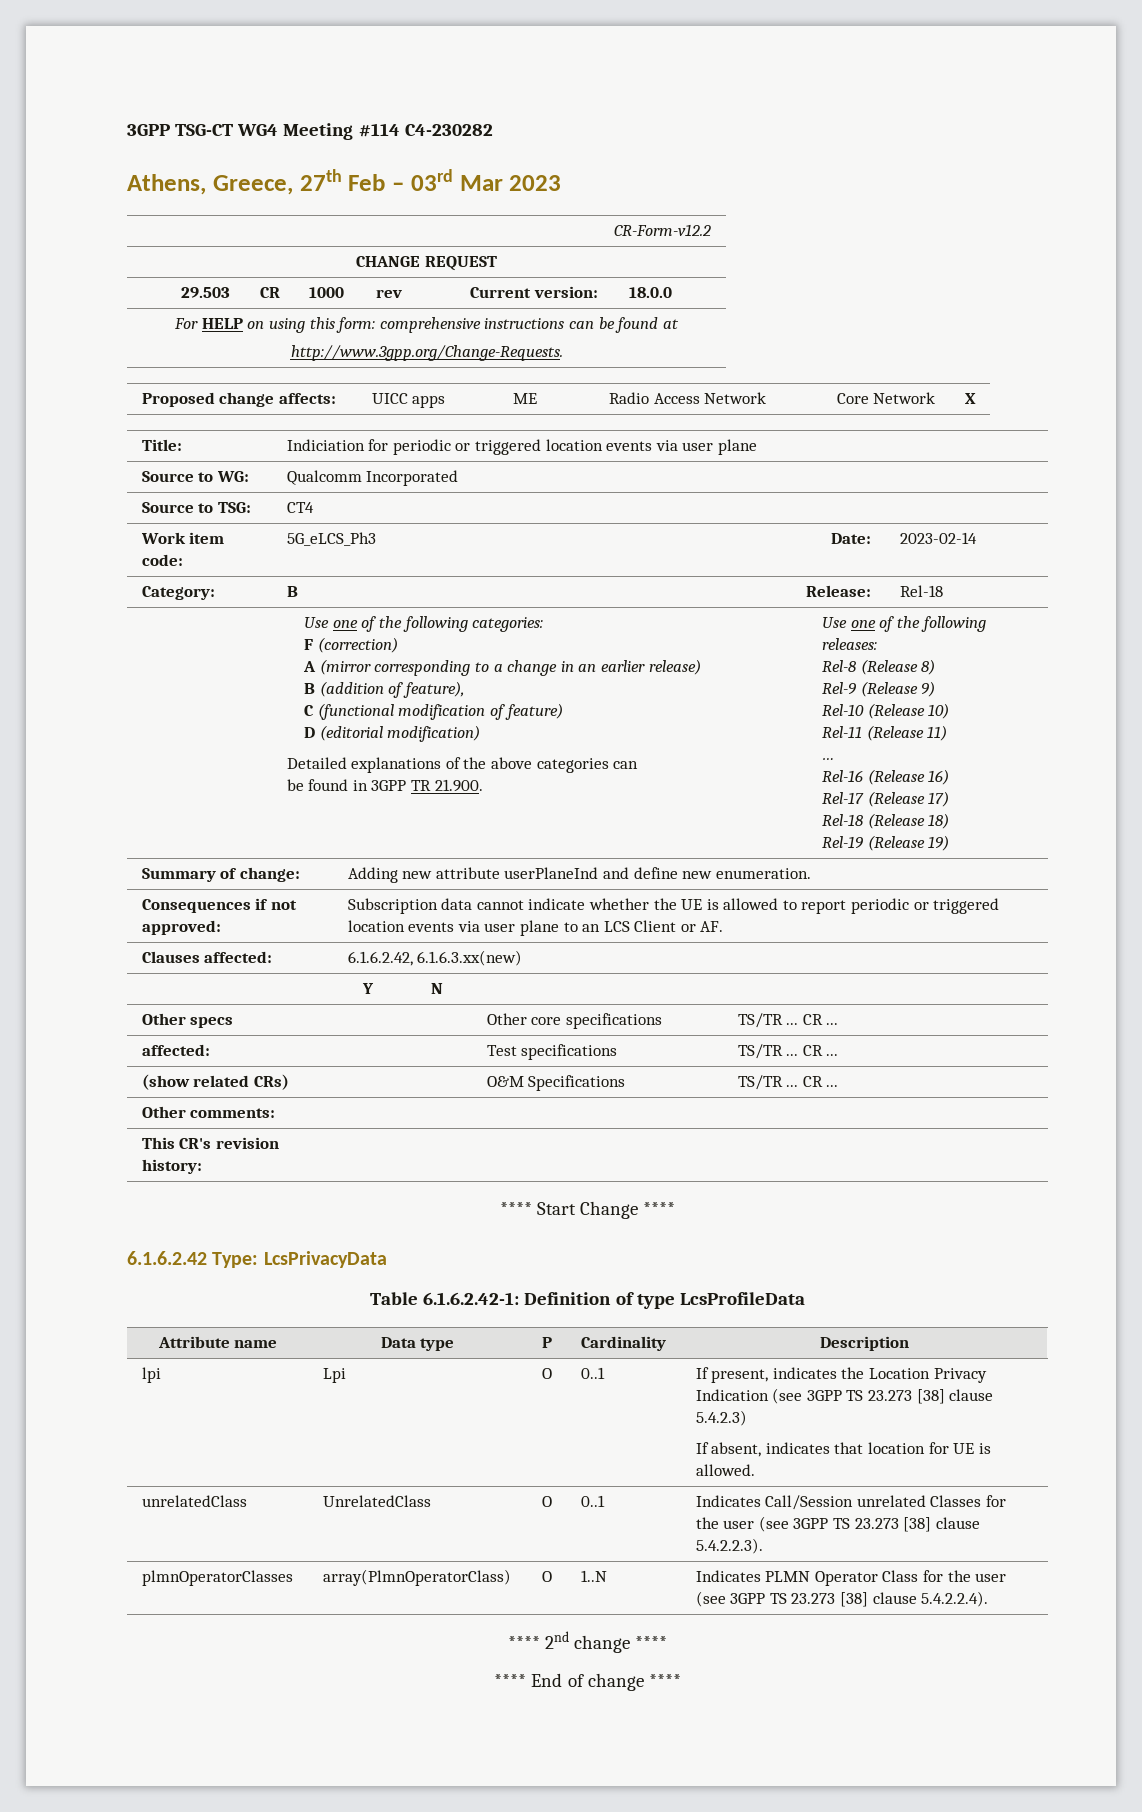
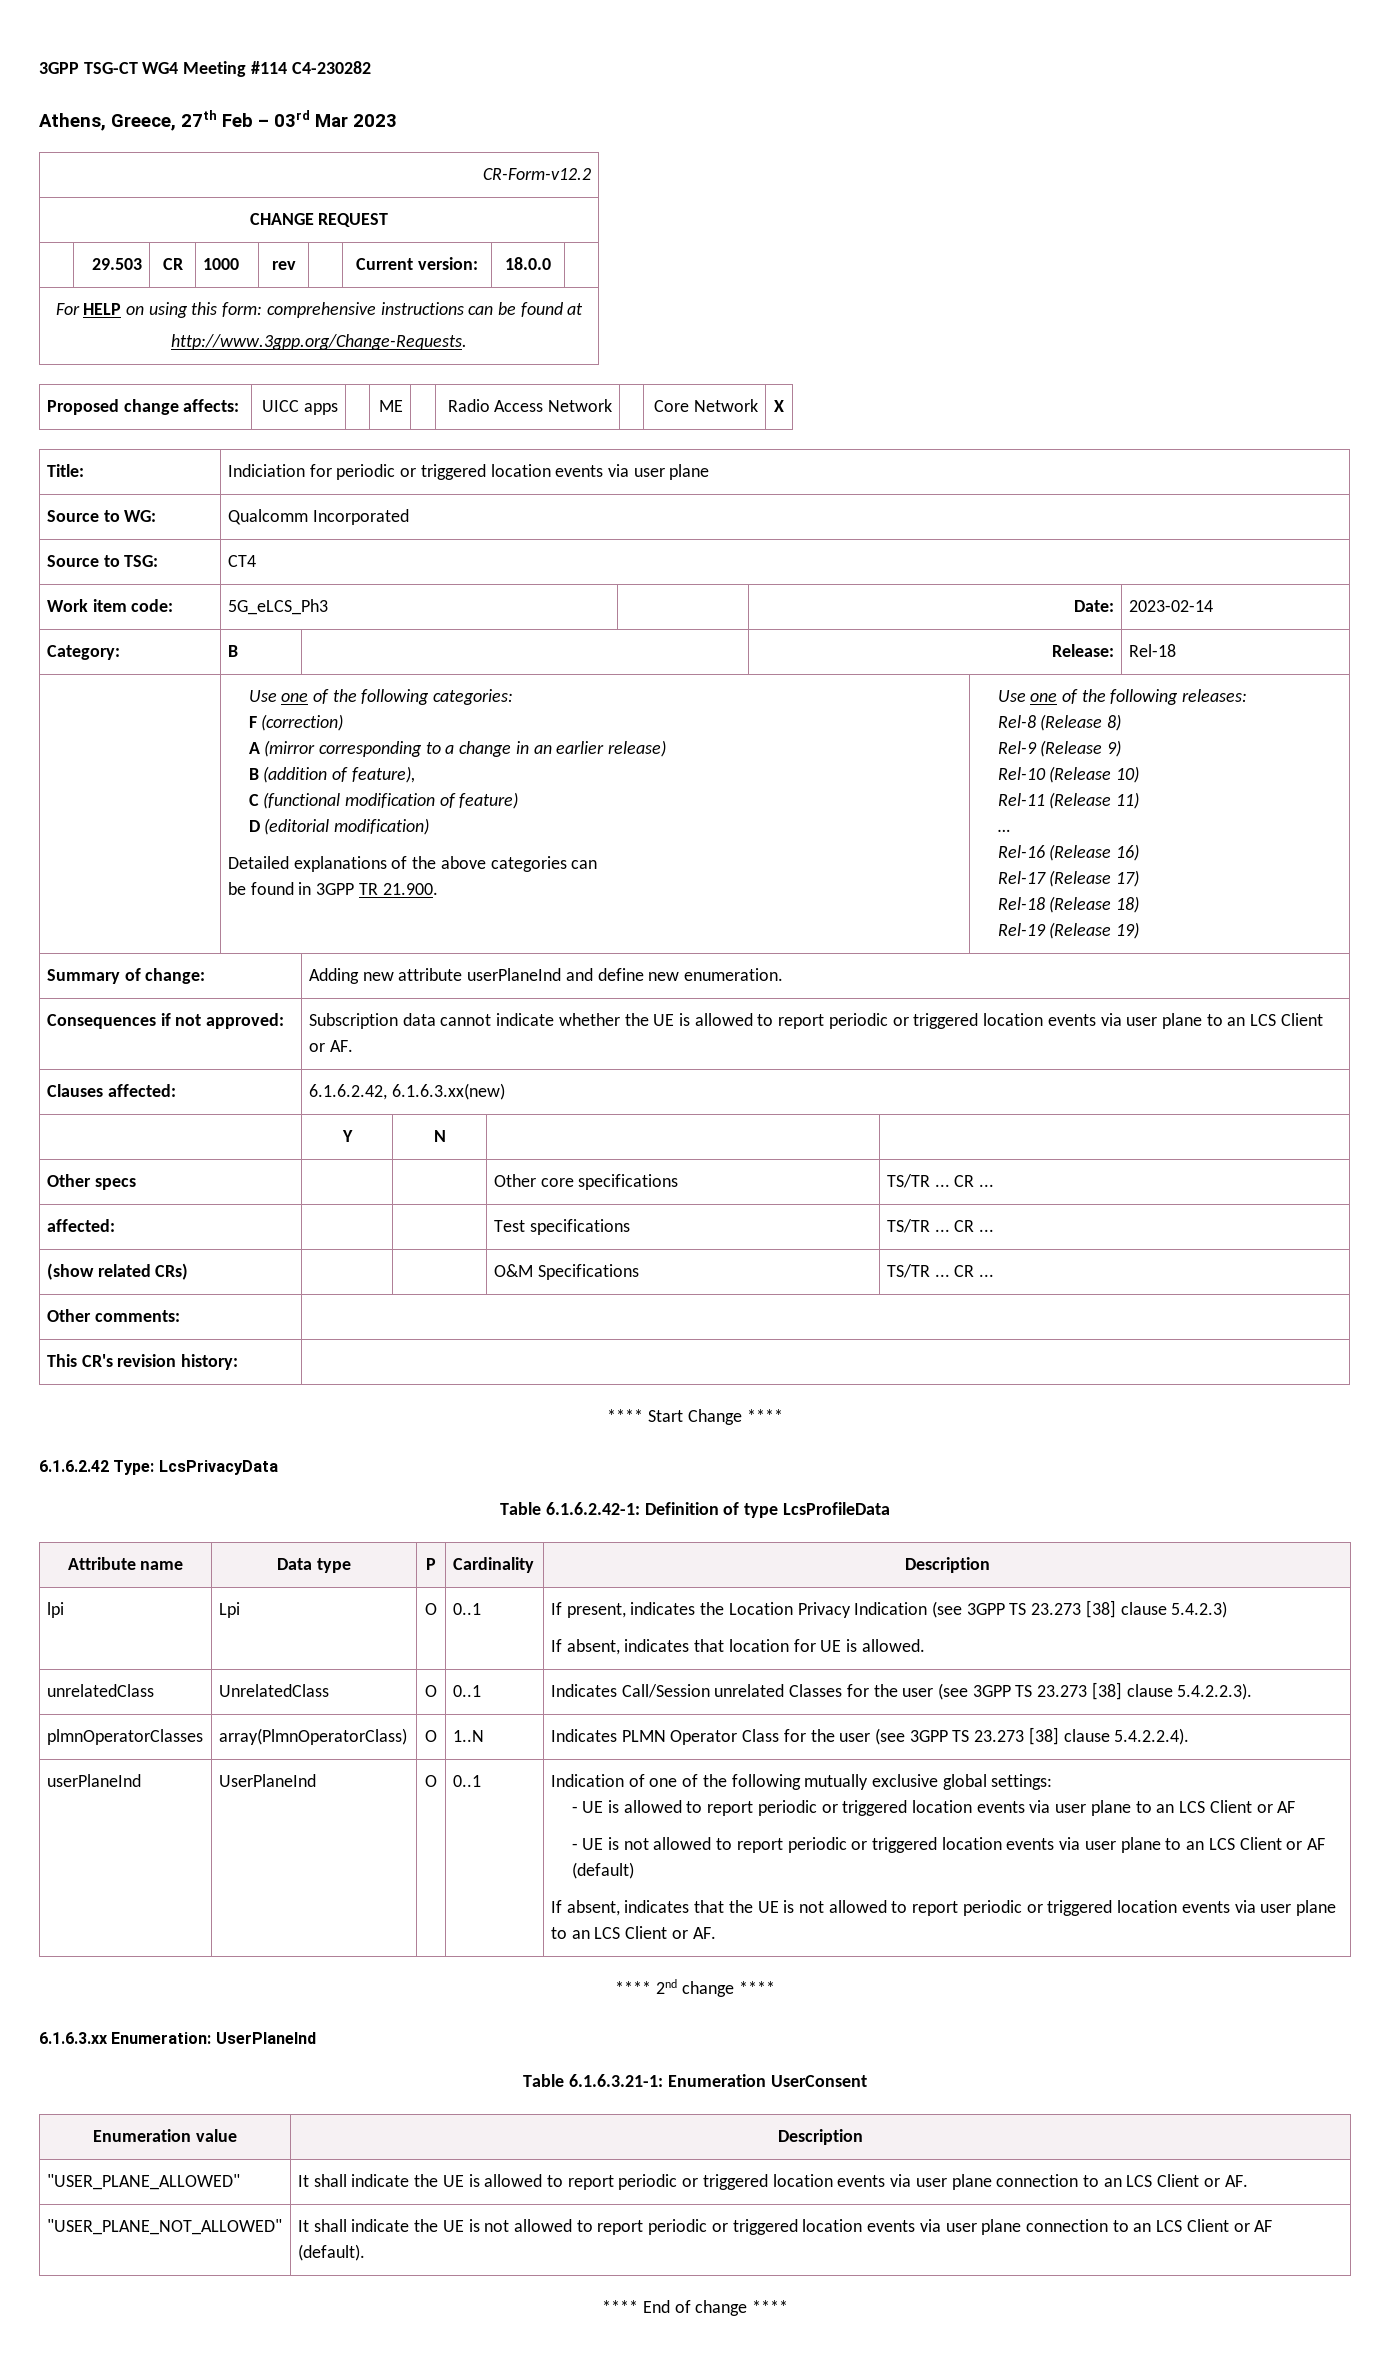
[507,1631,668,1653] // **** 2nd change **** -> [46,1774,141,1787] [218,1774,316,1787] [425,1775,437,1787] [452,1775,481,1787] [550,1774,1053,1790] [571,1800,1296,1816] [571,1837,1326,1853] [571,1862,634,1879] [550,1900,1336,1916] [550,1926,716,1939] [615,1979,775,1997] [39,2032,316,2044] [523,2074,867,2087] [93,2129,237,2142] [778,2129,863,2145] [46,2174,240,2190] [297,2174,1248,2190] [46,2219,282,2235] [297,2219,1273,2235] [297,2244,365,2261] // userPlaneInd | UserPlaneInd | O | 0..1 | Indication of one of the following mutually exclusive global settings: // - UE is allowed to report periodic or triggered location events via user plane to an LCS Client or AF // - UE is not allowed to report periodic or triggered location events via user plane to an LCS Client or AF (default) // If absent, indicates that the UE is not allowed to report periodic or triggered location events via user plane to an LCS Client or AF. // **** 2nd change **** // 6.1.6.3.xx Enumeration: UserPlaneInd // Table 6.1.6.3.21-1: Enumeration UserConsent // Enumeration value | Description // "USER_PLANE_ALLOWED" | It shall indicate the UE is allowed to report periodic or triggered location events via user plane connection to an LCS Client or AF. // "USER_PLANE_NOT_ALLOWED" | It shall indicate the UE is not allowed to report periodic or triggered location events via user plane connection to an LCS Client or AF (default).

